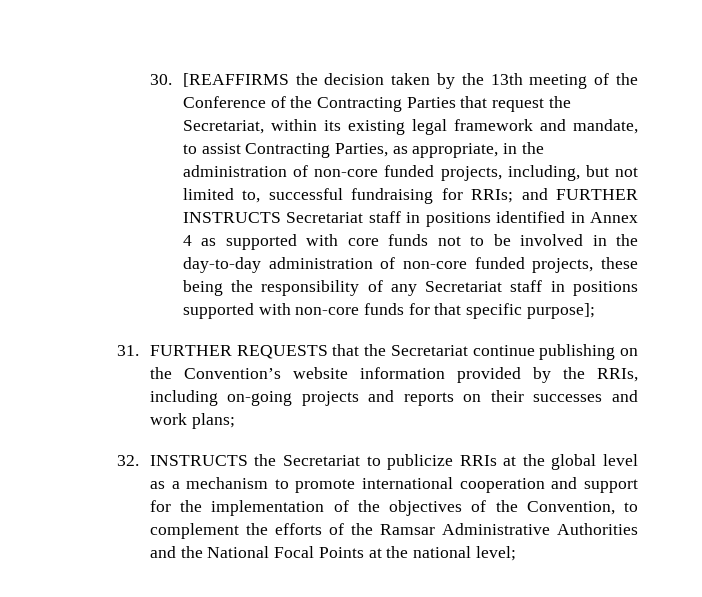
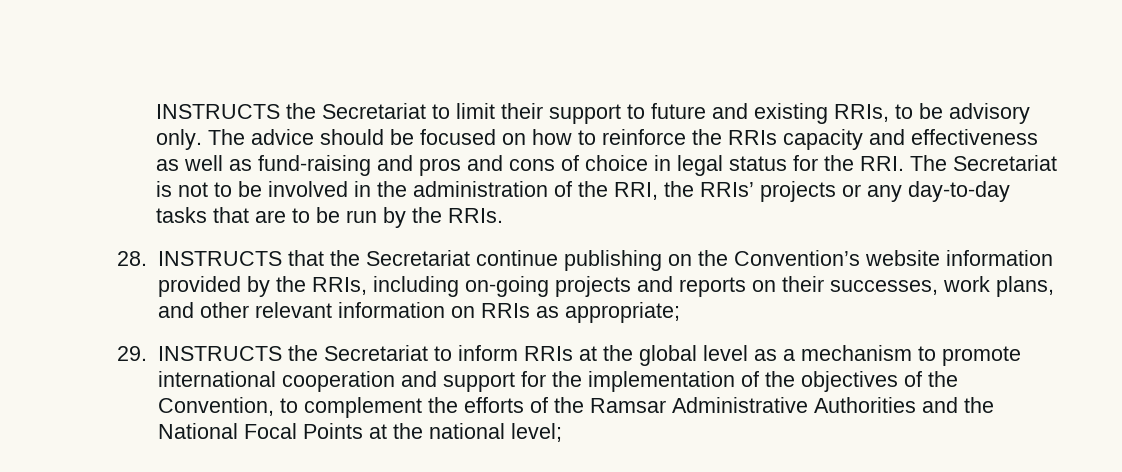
[149,73,638,89] [182,96,571,112] [182,119,638,135] [182,142,544,158] [182,165,638,181] [182,188,638,204] [182,211,638,227] [182,234,429,250] 30. [REAFFIRMS the decision taken by the 13th meeting of the Conference of the Contracting Parties that request the Secretariat, within its existing legal framework and mandate, to assist Contracting Parties, as appropriate, in the administration of non-core funded projects, including, but not limited to, successful fundraising for RRIs; and FURTHER INSTRUCTS Secretariat staff in positions identified in Annex 4 as supported with core funds -> [155,103,1030,124] [155,129,1038,150] [155,155,1057,176] [155,181,172,197] INSTRUCTS the Secretariat to limit their support to future and existing RRIs, to be advisory only. The advice should be focused on how to reinforce the RRIs capacity and effectiveness as well as fund-raising and pros and cons of choice in legal status for the RRI. The Secretariat is
[182,257,639,273] [182,280,639,296] [182,303,595,319] [116,345,328,359] day-to-day administration of non-core funded projects, these being the responsibility of any Secretariat staff in positions supported with non-core funds for that specific purpose]; // 31. FURTHER REQUESTS -> [412,181,1010,202] [155,207,503,228] [116,251,282,266] administration of the RRI, the RRIs’ projects or any day-to-day tasks that are to be run by the RRIs. // 28. INSTRUCTS
[533,390,638,402] [149,413,235,429] [116,454,454,470] successes and work plans; // 32. INSTRUCTS the Secretariat to publicize -> [829,276,1054,297] [157,302,680,323] [116,345,518,361] successes, work plans, and other relevant information on RRIs as appropriate; // 29. INSTRUCTS the Secretariat to inform

